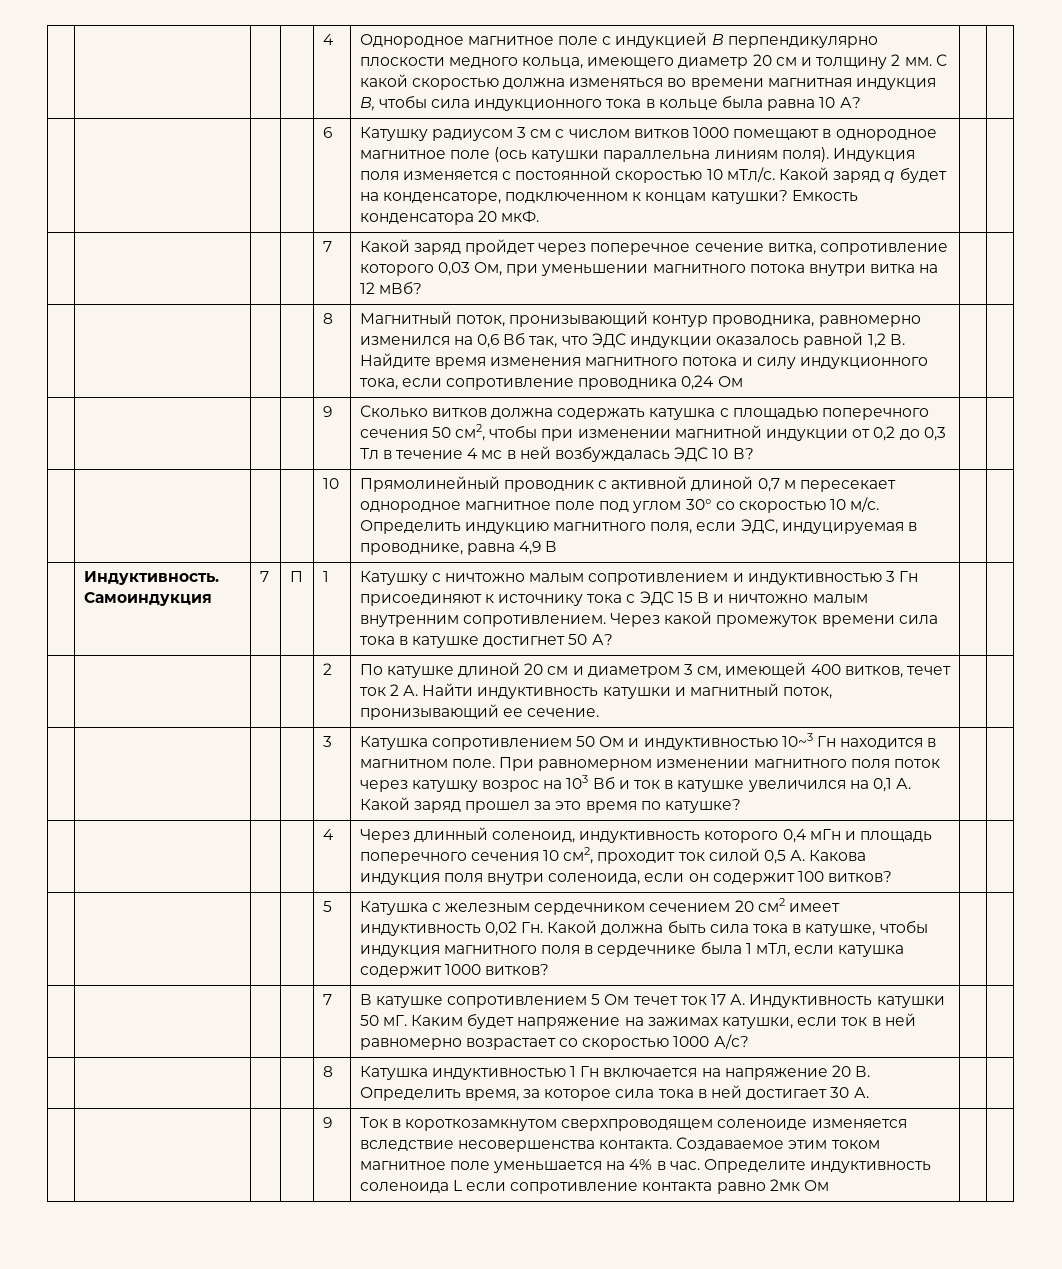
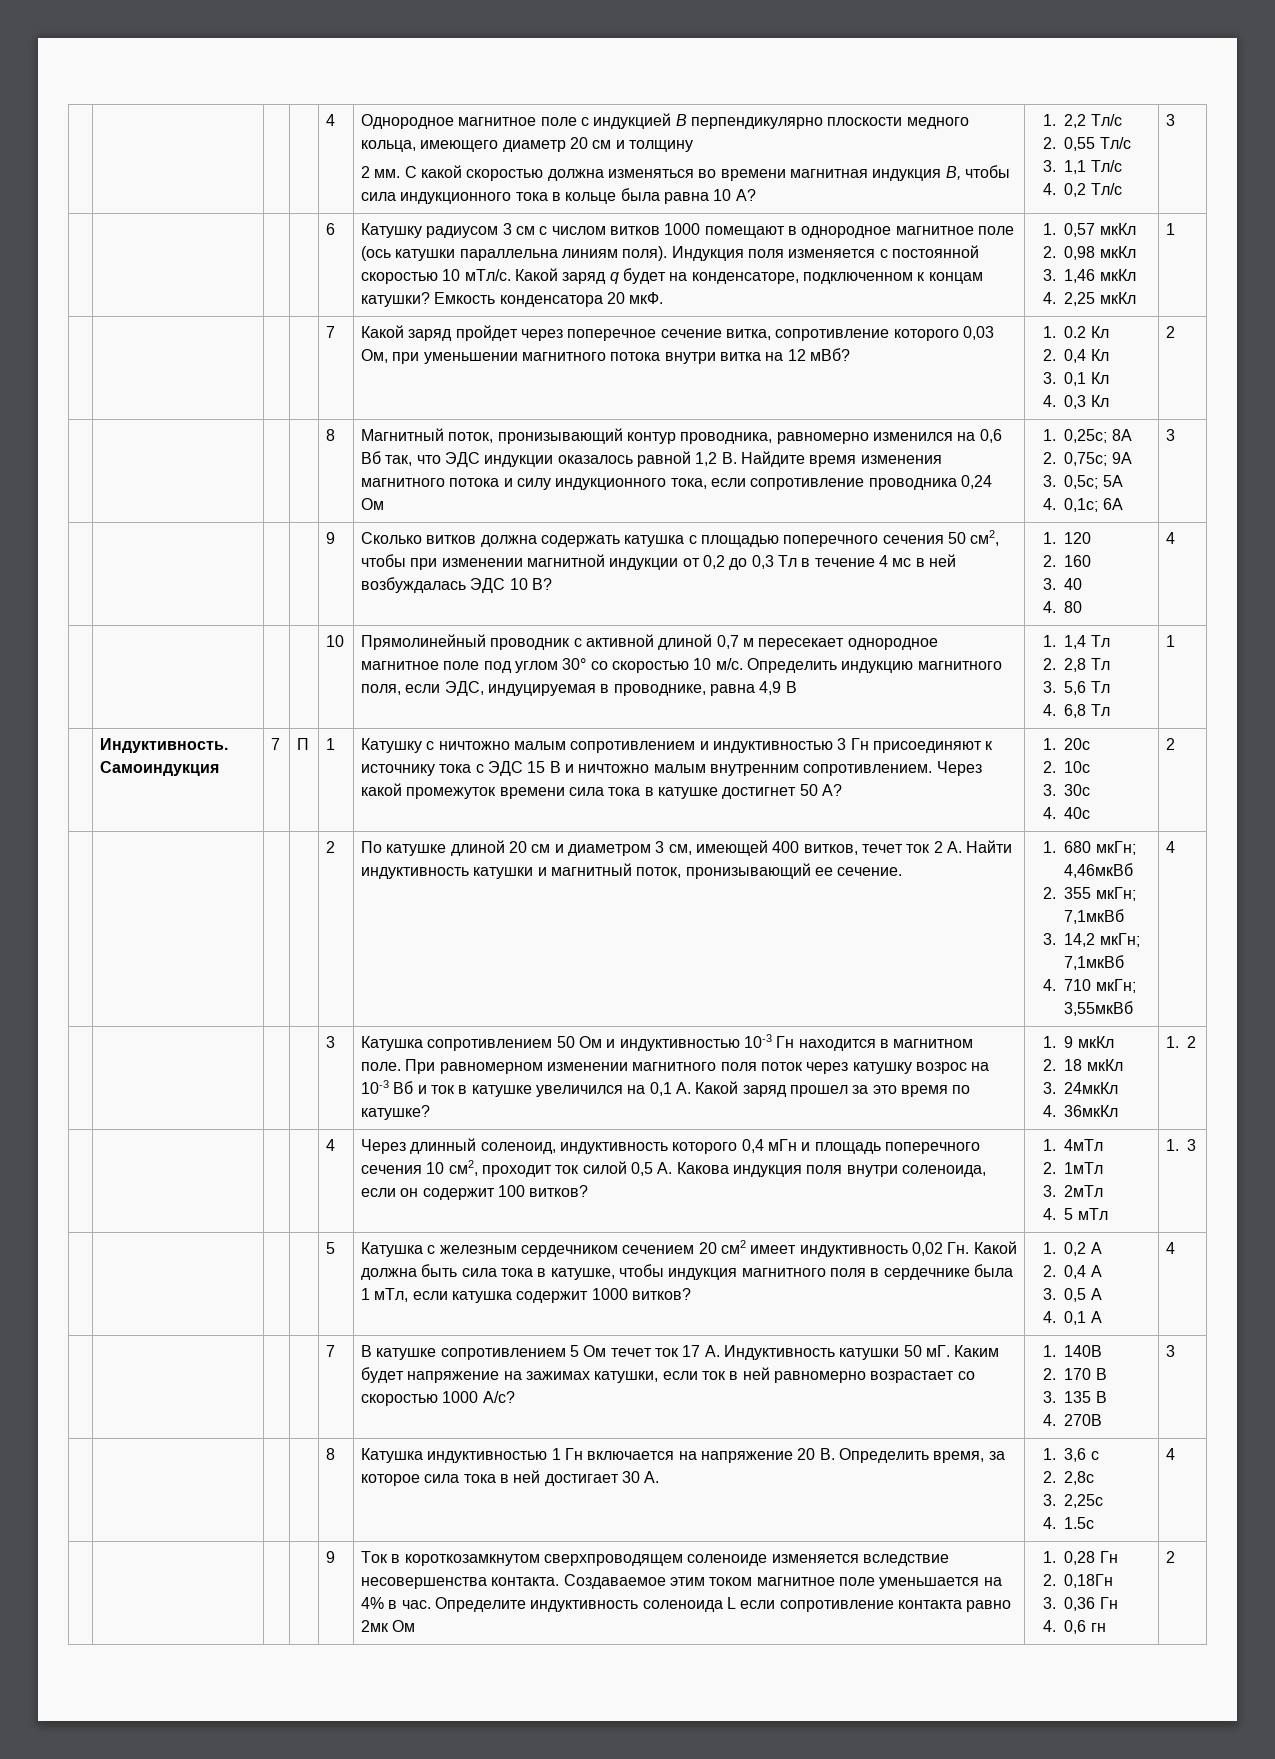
(888, 63) none -> (693, 146) //
(861, 102) | -> [1043,114,1122,128] [1043,137,1131,151] [1043,160,1122,174] [1043,183,1122,197] [1166,114,1176,126] 1. 2,2 Тл/с // 2. 0,55 Тл/с // 3. 1,1 Тл/с // 4. 0,2 Тл/с | 3
(540, 216) | -> [1043,223,1136,237] [1043,246,1136,260] [1043,269,1136,283] [1043,292,1136,306] [1166,223,1176,235] 1. 0,57 мкКл // 2. 0,98 мкКл // 3. 1,46 мкКл // 4. 2,25 мкКл | 1
(422, 287) | -> [1043,326,1109,338] [1043,349,1109,363] [1043,372,1109,386] [1043,395,1109,409] [1166,326,1176,338] 1. 0.2 Кл // 2. 0,4 Кл // 3. 0,1 Кл // 4. 0,3 Кл | 2
(743, 381) | -> [1043,429,1132,443] [1043,452,1132,466] [1043,475,1123,489] [1043,498,1123,512] [1166,429,1176,441] 1. 0,25с; 8А // 2. 0,75с; 9А // 3. 0,5с; 5А // 4. 0,1с; 6А | 3
(754, 453) | -> [1043,532,1092,544] [1043,555,1092,567] [1043,578,1083,590] [1043,601,1083,613] [1166,532,1176,544] 1. 120 // 2. 160 // 3. 40 // 4. 80 | 4
(558, 546) | -> [1043,635,1110,649] [1043,658,1110,672] [1043,681,1110,695] [1043,704,1110,718] [1166,635,1176,647] 1. 1,4 Тл // 2. 2,8 Тл // 3. 5,6 Тл // 4. 6,8 Тл | 1
(613, 639) | -> [1043,738,1091,750] [1043,761,1091,773] [1043,784,1091,796] [1043,807,1091,819] [1166,738,1176,750] 1. 20с // 2. 10с // 3. 30с // 4. 40с | 2
(600, 712) | -> [1043,841,1136,855] [1064,863,1134,878] [1043,887,1136,901] [1064,909,1125,924] [1043,933,1140,947] [1064,955,1125,970] [1043,979,1136,993] [1064,1001,1134,1016] [1166,841,1176,853] 1. 680 мкГн; 4,46мкВб // 2. 355 мкГн; 7,1мкВб // 3. 14,2 мкГн; 7,1мкВб // 4. 710 мкГн; 3,55мкВб | 4
[781,733,813,747] 10~3 -> [743,1034,772,1048] 10-3
[566,775,589,789] 103 -> [361,1080,390,1094] 10-3
(742, 806) | -> [1043,1036,1114,1048] [1043,1059,1123,1071] [1043,1082,1119,1094] [1043,1105,1119,1117] [1166,1036,1197,1048] 1. 9 мкКл // 2. 18 мкКл // 3. 24мкКл // 4. 36мкКл | 1. 2
(893, 876) | -> [1043,1139,1104,1151] [1043,1162,1104,1174] [1043,1185,1104,1197] [1043,1208,1108,1220] [1166,1139,1197,1151] 1. 4мТл // 2. 1мТл // 3. 2мТл // 4. 5 мТл | 1. 3
(550, 969) | -> [1043,1242,1102,1256] [1043,1265,1102,1279] [1043,1288,1102,1302] [1043,1311,1102,1325] [1166,1242,1176,1254] 1. 0,2 А // 2. 0,4 А // 3. 0,5 А // 4. 0,1 А | 4
(749, 1041) | -> [1043,1345,1103,1357] [1043,1368,1107,1380] [1043,1391,1107,1403] [1043,1414,1103,1426] [1166,1345,1176,1357] 1. 140В // 2. 170 В // 3. 135 В // 4. 270В | 3
(869, 1092) | -> [1043,1448,1099,1462] [1043,1471,1095,1485] [1043,1494,1104,1508] [1043,1517,1095,1529] [1166,1448,1176,1460] 1. 3,6 с // 2. 2,8с // 3. 2,25с // 4. 1.5с | 4
(830, 1185) | -> [1043,1551,1118,1565] [1043,1574,1114,1588] [1043,1597,1118,1611] [1043,1620,1106,1634] [1166,1551,1176,1563] 1. 0,28 Гн // 2. 0,18Гн // 3. 0,36 Гн // 4. 0,6 гн | 2

